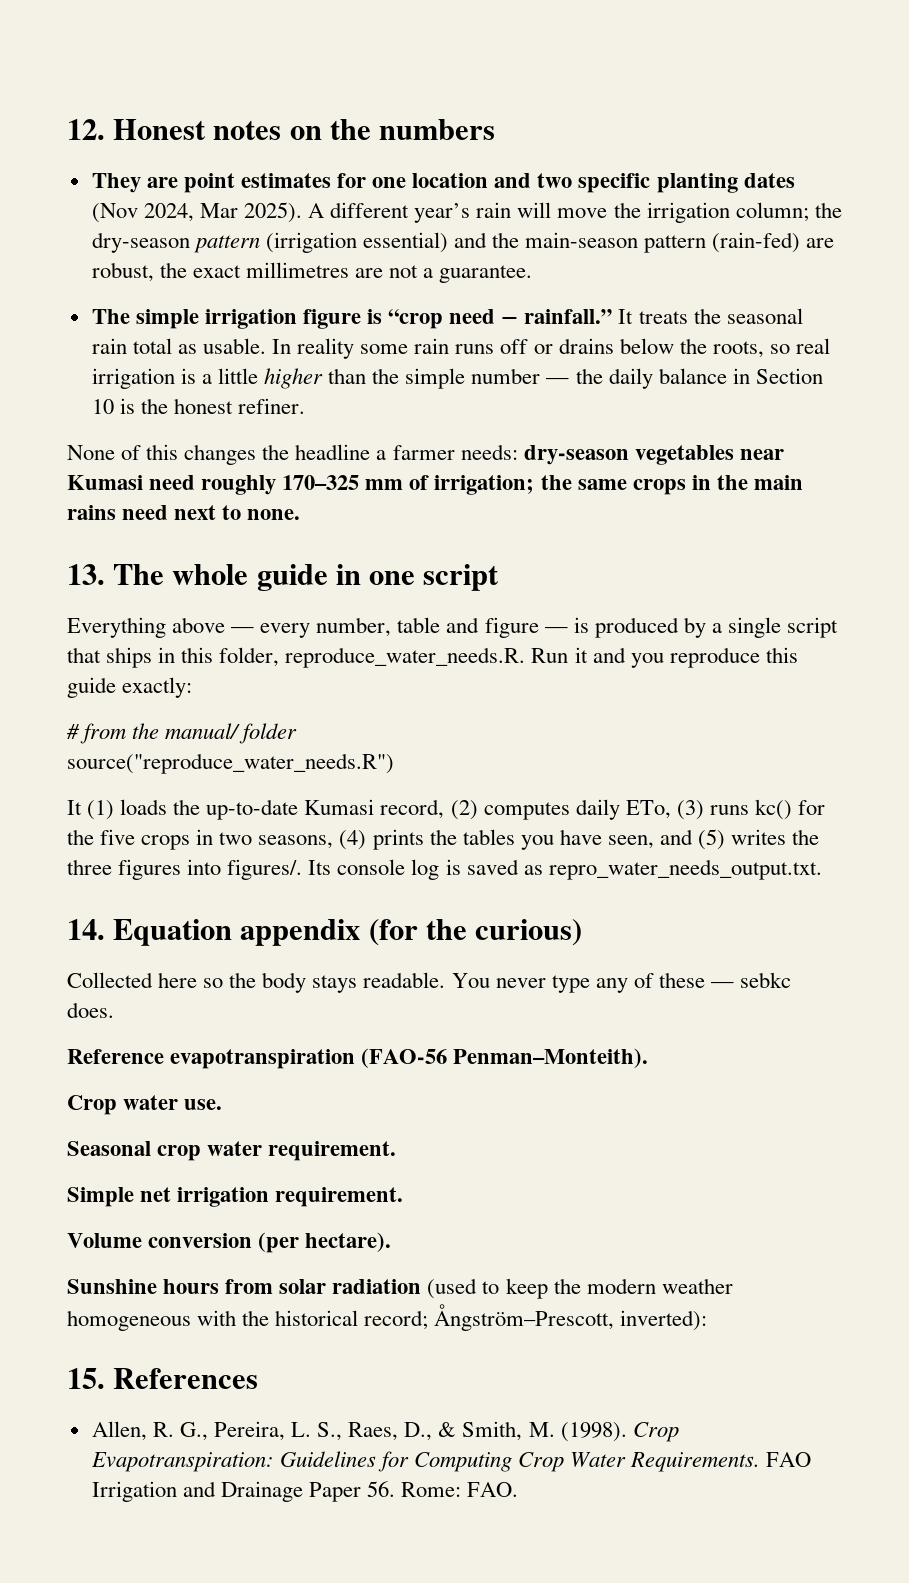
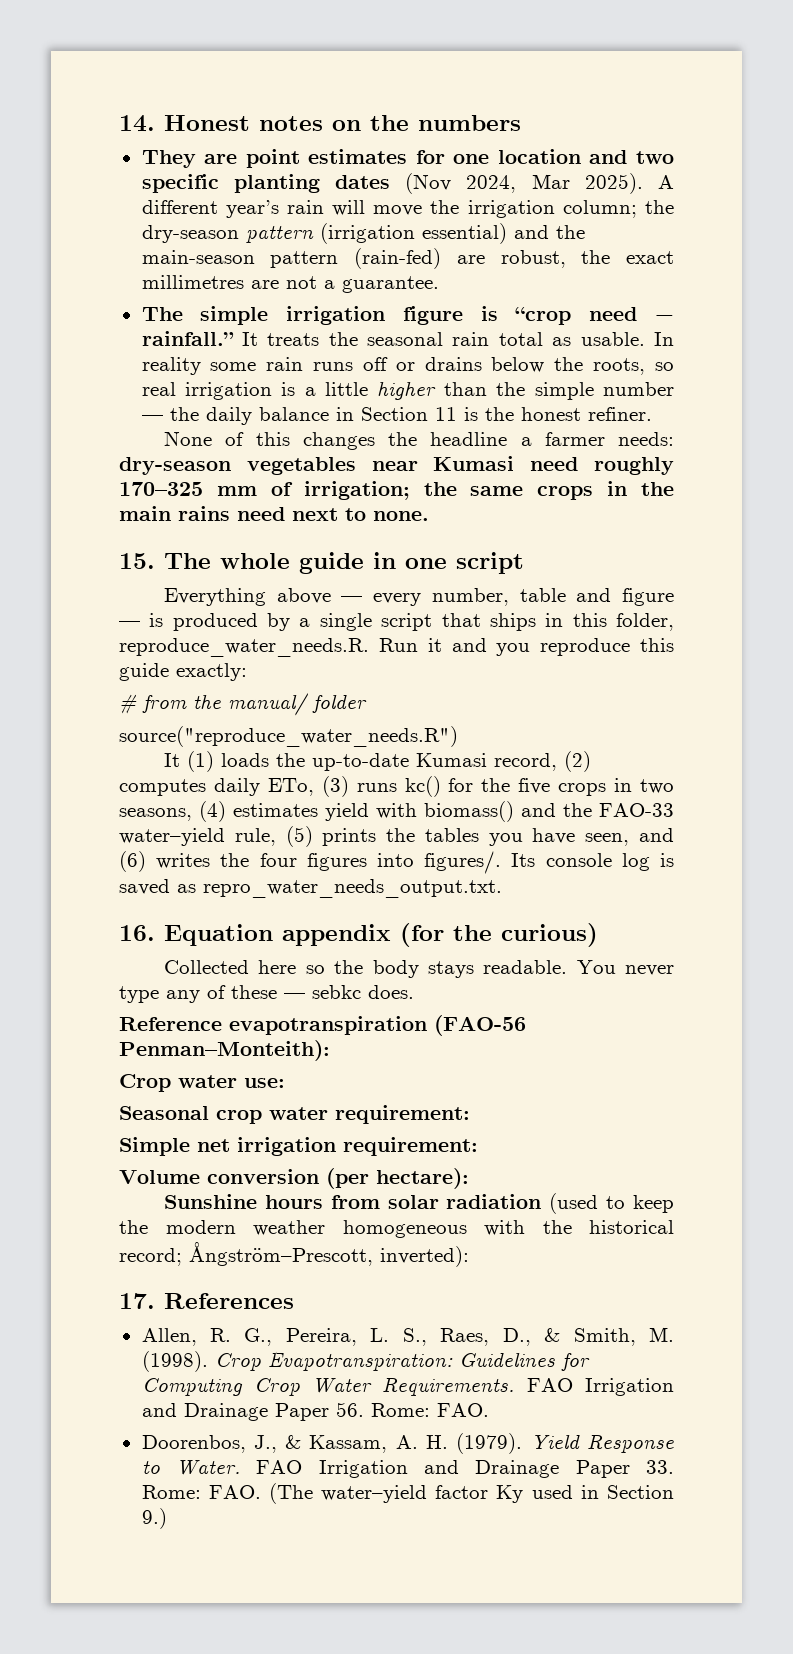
[67,119,105,140] 12. -> [119,115,155,132] 14.
[91,399,114,414] 10 -> [434,407,457,421] 11
[67,564,105,585] 13. -> [119,553,155,569] 15.
(367, 840) none -> [233,801,674,822] [119,826,313,847] estimates yield with biomass() and the FAO-33 water–yield rule, (5)
[698,829,726,850] (5) -> [119,851,146,872] (6)
[67,859,112,875] three -> [259,853,297,867] four
[67,919,105,940] 14. -> [119,925,155,941] 16.
[453,1048,649,1068] Penman–Monteith). -> [119,1040,330,1061] Penman–Monteith):
[184,1099,223,1110] use. -> [244,1078,285,1088] use:
[268,1141,397,1161] requirement. -> [335,1105,470,1124] requirement:
[275,1187,404,1207] requirement. -> [343,1137,478,1156] requirement:
[305,1232,392,1252] hectare). -> [376,1168,469,1189] hectare):
[67,1368,105,1389] 15. -> [119,1293,155,1309] 17.
(519, 1489) none -> [141,1433,674,1454] [141,1460,675,1478] [141,1483,674,1504] [141,1508,167,1529] // Doorenbos, J., & Kassam, A. H. (1979). Yield Response to Water. FAO Irrigation and Drainage Paper 33. Rome: FAO. (The water–yield factor Ky used in Section 9.)

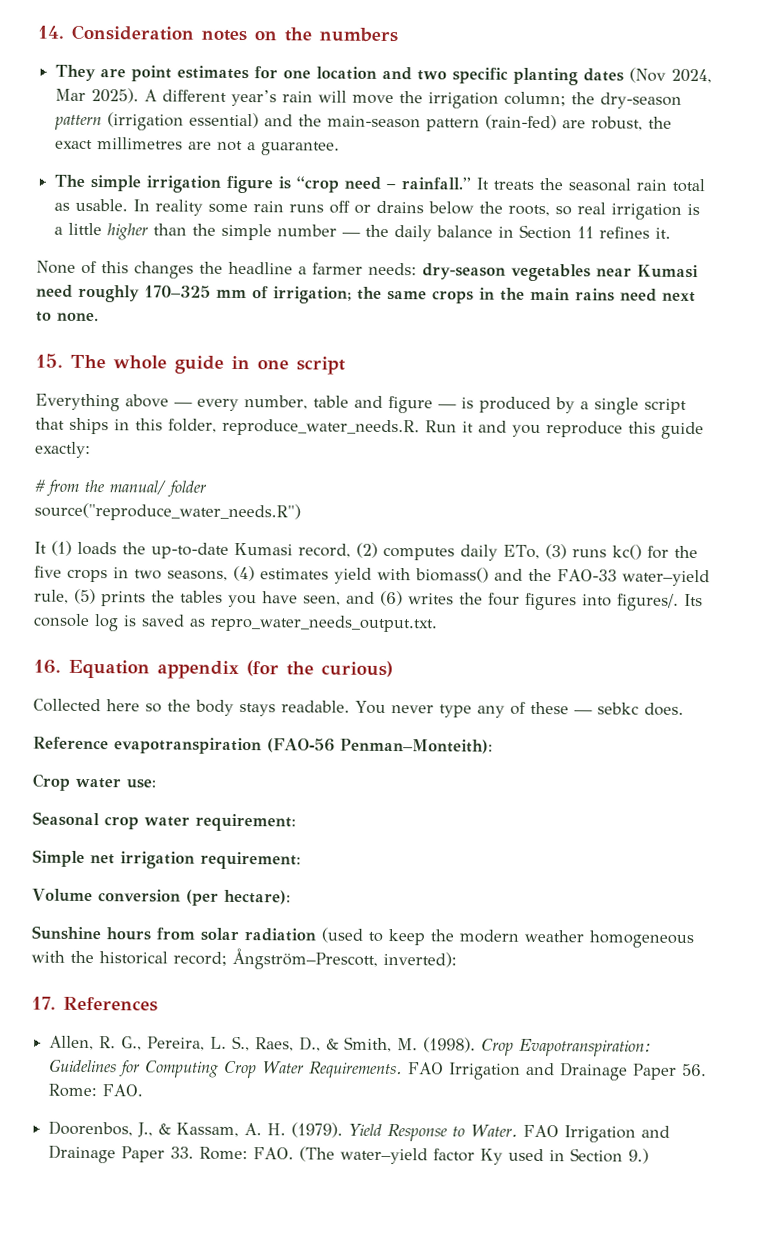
[164,115,250,131] Honest -> [71,24,194,41] Consideration
[463,407,652,421] is the honest refiner. -> [599,226,672,239] refines it.

